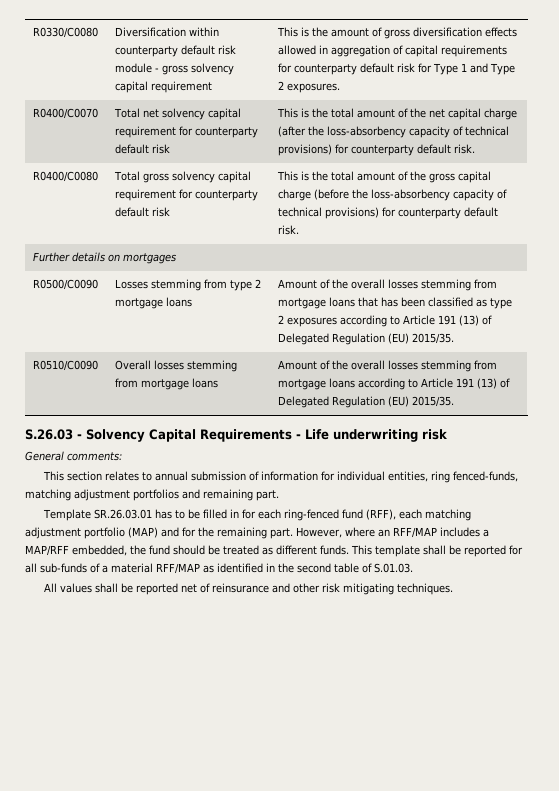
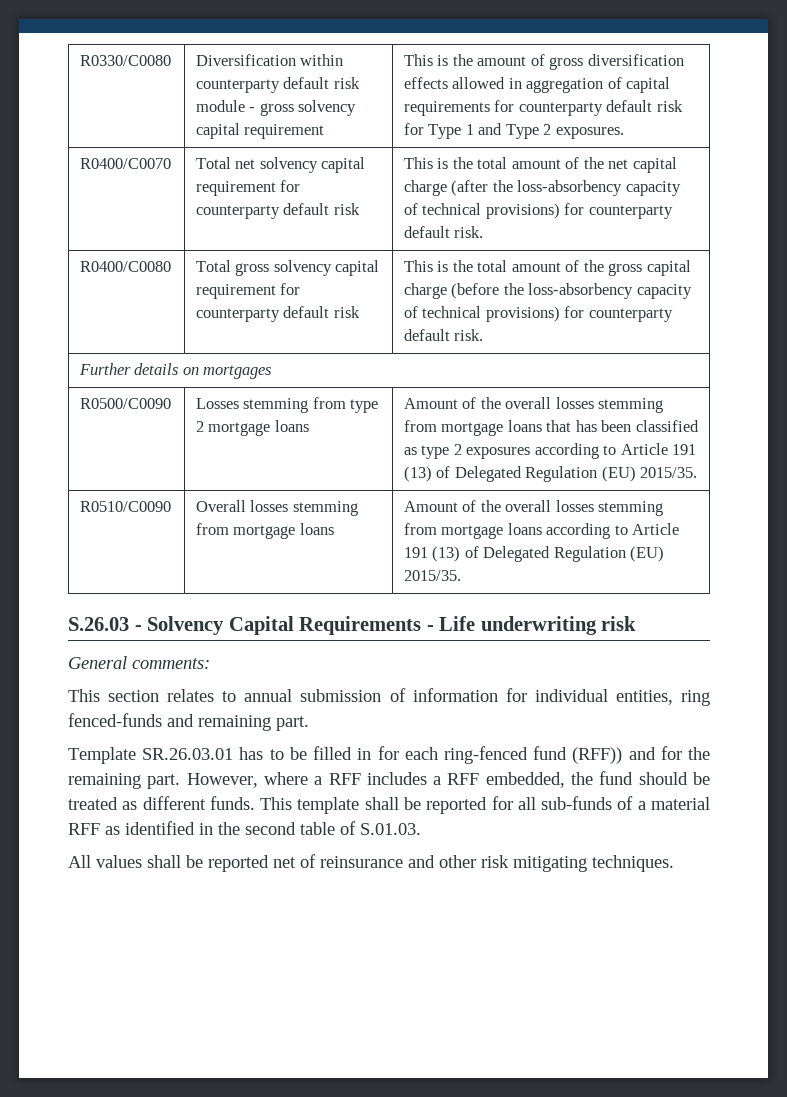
[452,471,518,482] [25,489,179,501] fenced-funds, matching adjustment portfolios -> [68,713,162,727] fenced-funds
[365,509,471,521] [25,527,158,539] (RFF), each matching adjustment portfolio (MAP) -> [572,747,623,764] (RFF))
[378,527,437,538] an RFF/MAP -> [314,773,361,785] a RFF
[25,545,69,556] MAP/RFF -> [447,773,480,785] RFF
[156,563,200,574] RFF/MAP -> [68,823,100,835] RFF

